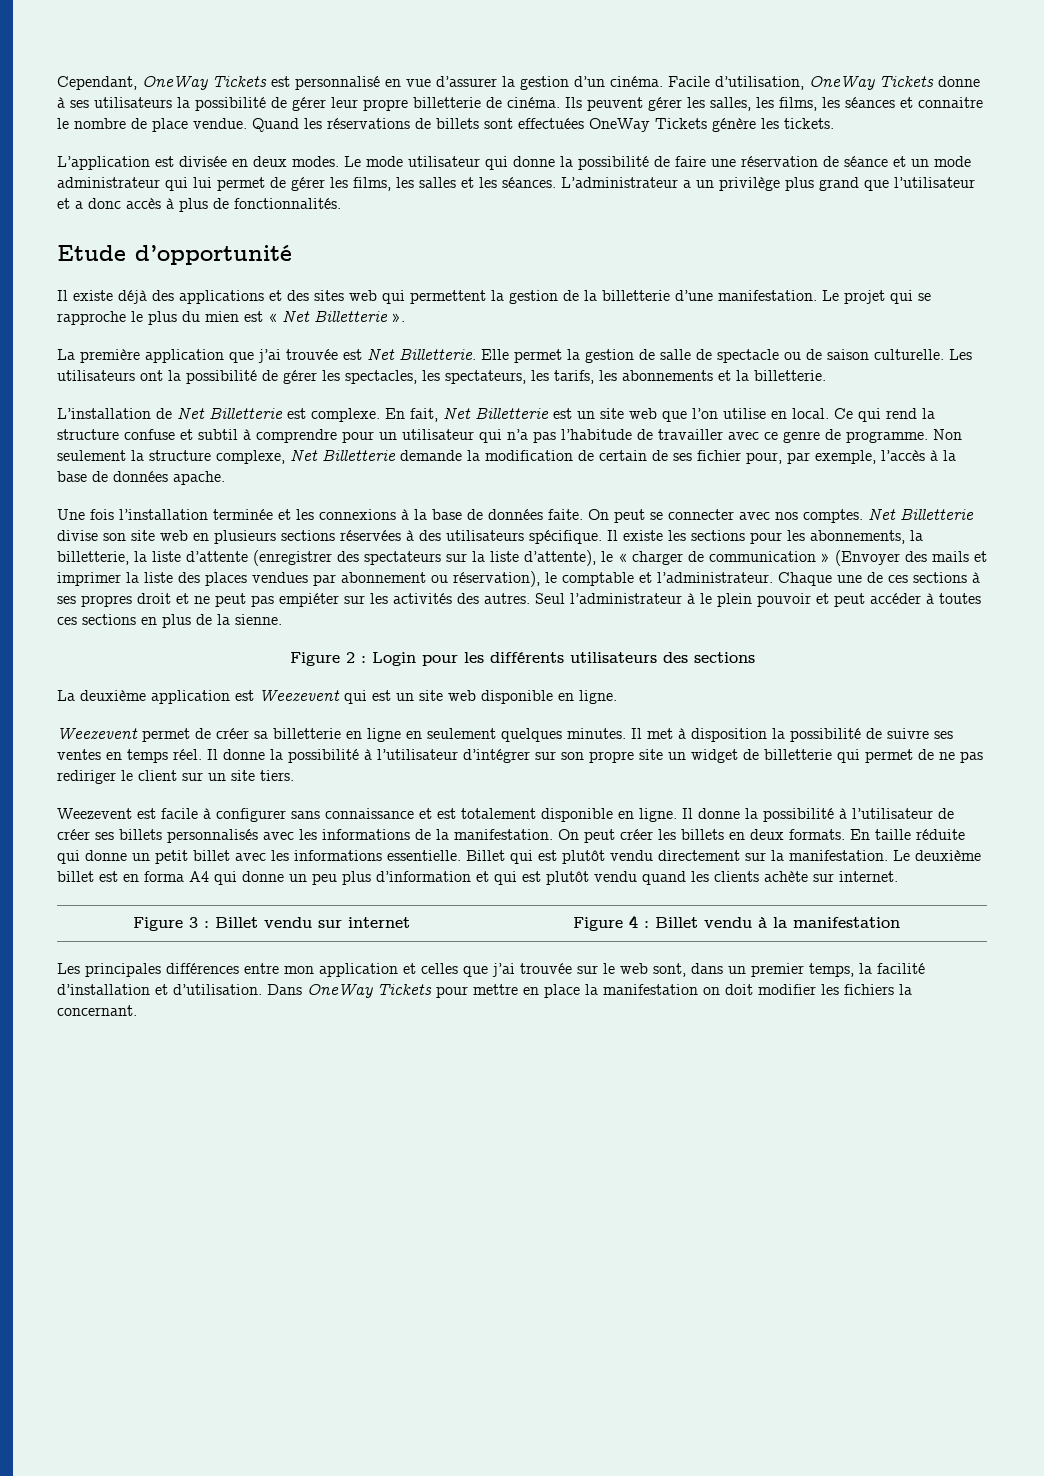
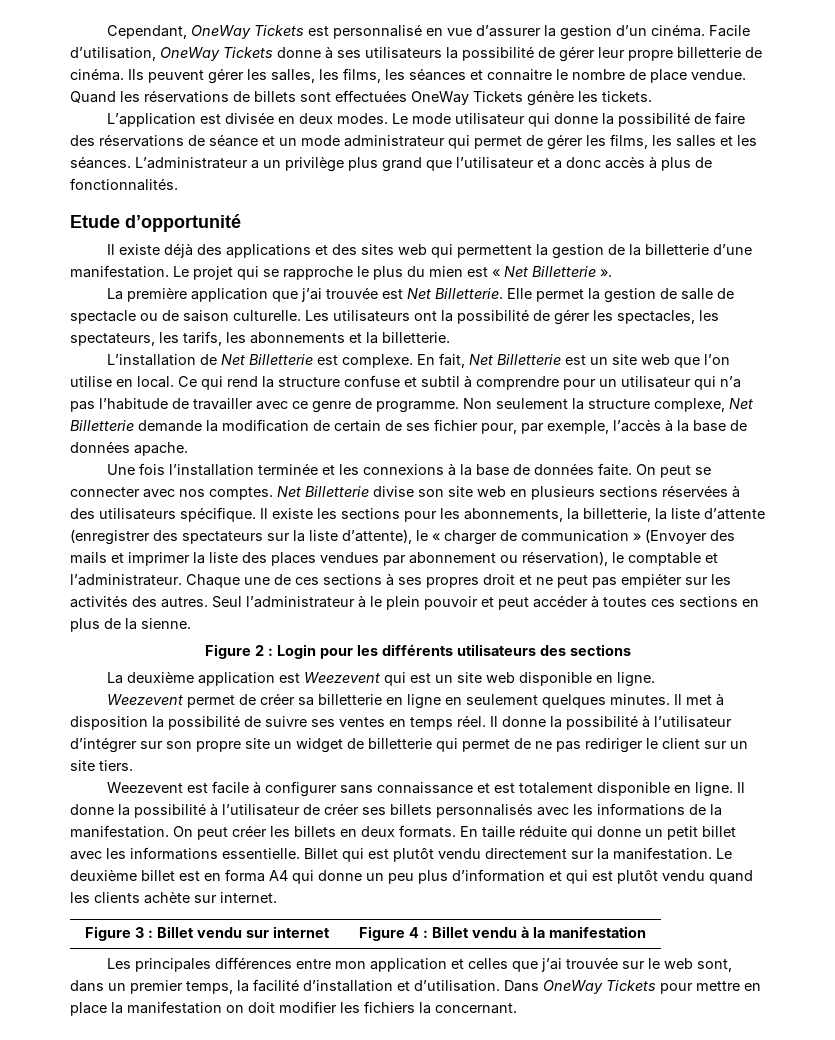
[711,156,818,167] une réservation -> [70,134,184,147] des réservations
[193,177,212,188] lui -> (470, 142) none

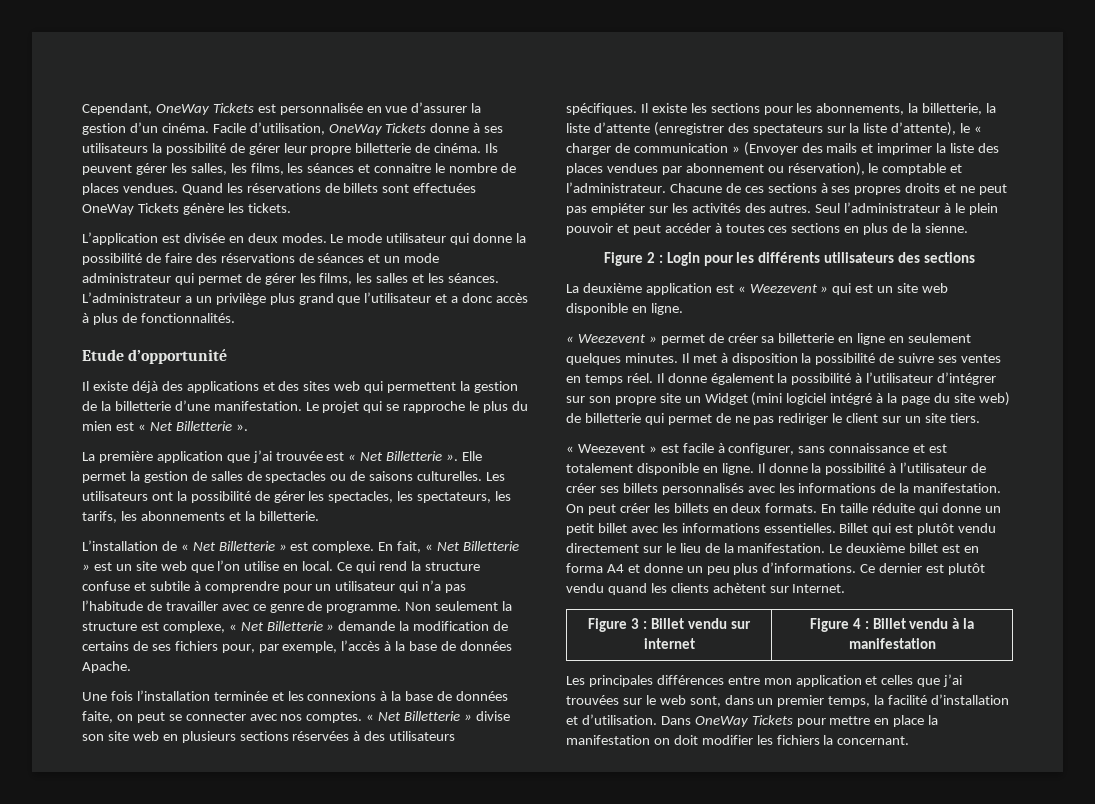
[332,24,422,39] personnalisé -> [279,103,363,115] personnalisée
[650,69,746,83] place vendue. -> [82,183,178,195] places vendues.
[209,134,258,147] séance -> [317,253,365,263] séances
[406,288,503,299] Net Billetterie. -> [348,451,459,461] « Net Billetterie ».
[680,288,734,300] [70,310,301,324] salle de spectacle ou de saison culturelle. -> [210,471,483,483] salles de spectacles ou de saisons culturelles.
[220,354,313,365] Net Billetterie -> [180,541,287,551] « Net Billetterie »
[468,354,561,365] Net Billetterie -> [425,541,519,551] [82,564,90,571] « Net Billetterie »
[421,376,460,387] subtil -> [149,581,190,591] subtile
[654,398,753,412] [70,420,134,431] complexe, Net Billetterie -> [140,621,335,633] est complexe, « Net Billetterie »
[334,420,381,432] certain -> [82,641,129,651] certains
[434,419,478,431] fichier -> [174,641,218,651] fichiers
[134,442,188,456] apache. -> [82,661,131,673] Apache.
[597,463,656,476] faite. On -> [82,711,133,723] faite, on
[277,486,369,497] Net Billetterie -> [366,711,473,721] « Net Billetterie »
[180,507,256,522] spécifique. -> [566,103,637,115] spécifiques.
[186,574,270,588] Chaque une -> [669,183,722,193] Chacune
[483,574,515,585] droit -> [905,183,941,193] droits
[303,672,380,683] Weezevent -> [737,284,829,293] « Weezevent »
[106,694,183,705] Weezevent -> [566,334,657,343] « Weezevent »
(546, 721) none -> [710,373,774,385] également
[296,738,343,753] widget -> [704,392,1010,406] Widget (mini logiciel intégré à la page du site web)
[106,782,183,793] Weezevent -> [566,444,657,453] « Weezevent »
[264,781,337,797] configurer -> [728,443,795,455] configurer,
[222,848,300,859] essentielle. -> [763,523,836,533] essentielles.
(594, 855) none -> [665,543,720,553] le lieu de
[292,870,314,884] qui -> [627,564,640,573] et
[452,869,588,884] d’information et qui -> [762,562,923,573] d’informations. Ce dernier
[144,891,277,904] achète sur internet. -> [712,583,846,593] achètent sur Internet.
[565,957,618,969] trouvée -> [566,695,619,705] trouvées

